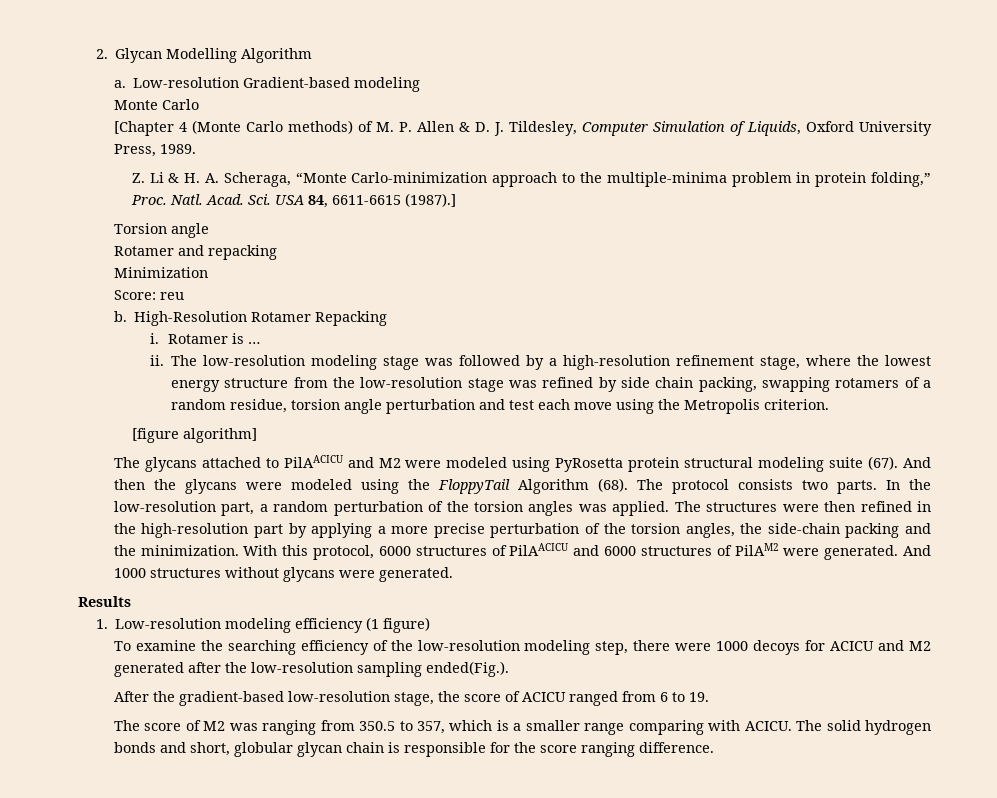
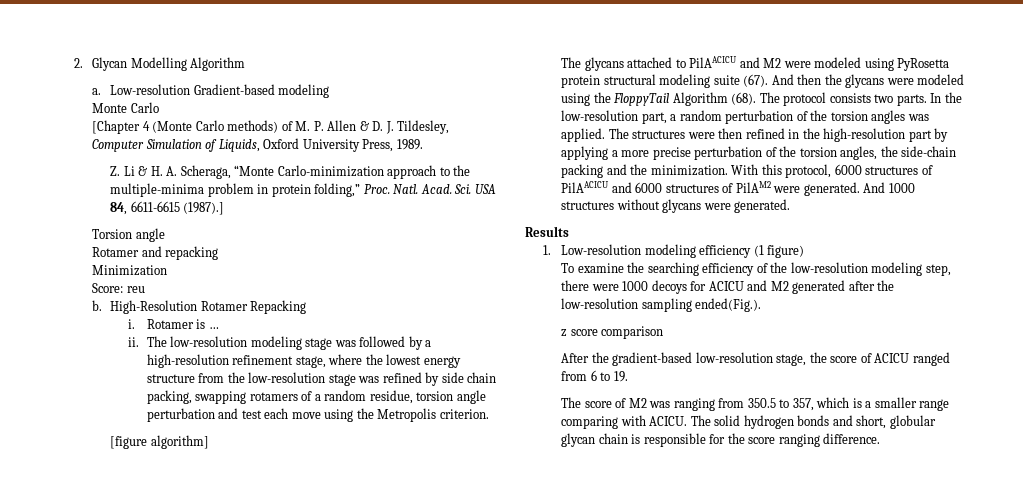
(509, 669) none -> [561,326,664,339] // z score comparison

